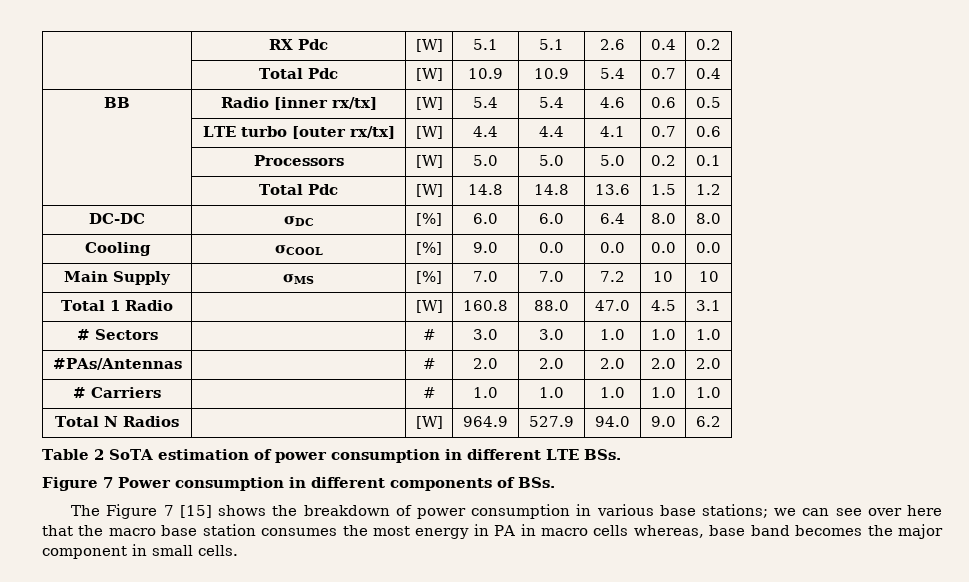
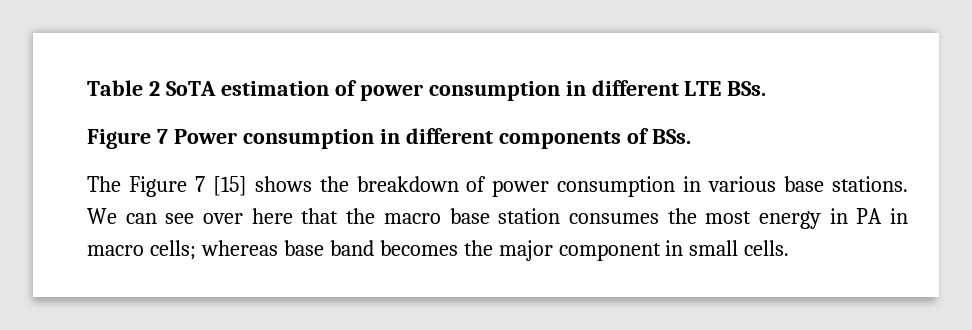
[269,39,328,50] [415,39,443,52] [473,39,498,50] [539,39,564,50] [600,39,625,50] [650,39,676,50] [696,39,721,50] [259,68,338,79] [415,68,443,81] [468,68,503,79] [534,68,569,79] [600,68,625,79] [650,68,676,79] [696,68,721,79] [104,97,130,108] [220,97,377,110] [415,97,443,110] [473,97,498,108] [539,97,564,108] [600,97,625,108] [650,97,676,108] [696,97,721,108] [202,126,395,139] [415,126,443,139] [473,126,498,137] [539,126,564,137] [600,126,625,137] [650,126,676,137] [696,126,721,137] [253,155,344,166] [415,155,443,168] [473,155,498,166] [539,155,564,166] [600,155,625,166] [650,155,676,166] [696,155,721,166] [259,184,338,195] [415,184,443,197] [468,184,503,195] [534,184,569,195] [595,184,630,195] [650,184,676,195] [696,184,721,195] [89,213,145,224] [283,216,314,226] [416,213,442,226] [473,213,498,224] [539,213,564,224] [600,213,625,224] [650,213,676,224] [696,213,721,224] [84,242,151,256] [274,245,323,255] [416,242,442,255] [473,242,498,253] [539,242,564,253] [600,242,625,253] [650,242,676,253] [696,242,721,253] [64,271,171,285] [283,274,314,284] [416,271,442,284] [473,271,498,282] [539,271,564,282] [600,271,625,282] [653,271,673,282] [698,271,719,282] [61,300,173,311] [415,300,443,313] [463,300,508,311] [534,300,569,311] [595,300,630,311] [650,300,676,311] [696,300,721,311] [76,329,158,340] [422,329,436,340] [473,329,498,340] [539,329,564,340] [600,329,625,340] [650,329,676,340] [696,329,721,340] [52,358,182,370] [422,358,436,369] [473,358,498,369] [539,358,564,369] [600,358,625,369] [650,358,676,369] [696,358,721,369] [73,387,161,398] [422,387,436,398] [473,387,498,398] [539,387,564,398] [600,387,625,398] [650,387,676,398] [696,387,721,398] [55,416,179,427] [415,416,443,429] [463,416,508,427] [529,416,574,427] [595,416,630,427] [650,416,676,427] [696,416,721,427] | RX Pdc | [W] | 5.1 | 5.1 | 2.6 | 0.4 | 0.2 // | Total Pdc | [W] | 10.9 | 10.9 | 5.4 | 0.7 | 0.4 // BB | Radio [inner rx/tx] | [W] | 5.4 | 5.4 | 4.6 | 0.6 | 0.5 // | LTE turbo [outer rx/tx] | [W] | 4.4 | 4.4 | 4.1 | 0.7 | 0.6 // | Processors | [W] | 5.0 | 5.0 | 5.0 | 0.2 | 0.1 // | Total Pdc | [W] | 14.8 | 14.8 | 13.6 | 1.5 | 1.2 // DC-DC | σDC | [%] | 6.0 | 6.0 | 6.4 | 8.0 | 8.0 // Cooling | σCOOL | [%] | 9.0 | 0.0 | 0.0 | 0.0 | 0.0 // Main Supply | σMS | [%] | 7.0 | 7.0 | 7.2 | 10 | 10 // Total 1 Radio | | [W] | 160.8 | 88.0 | 47.0 | 4.5 | 3.1 // # Sectors | | # | 3.0 | 3.0 | 1.0 | 1.0 | 1.0 // #PAs/Antennas | | # | 2.0 | 2.0 | 2.0 | 2.0 | 2.0 // # Carriers | | # | 1.0 | 1.0 | 1.0 | 1.0 | 1.0 // Total N Radios | | [W] | 964.9 | 527.9 | 94.0 | 9.0 | 6.2 // -> (87, 88) none
[701,504,797,518] stations; we -> [831,176,908,192] [87,208,117,224] stations. We
[593,525,704,538] cells whereas, -> [149,240,278,260] cells; whereas

